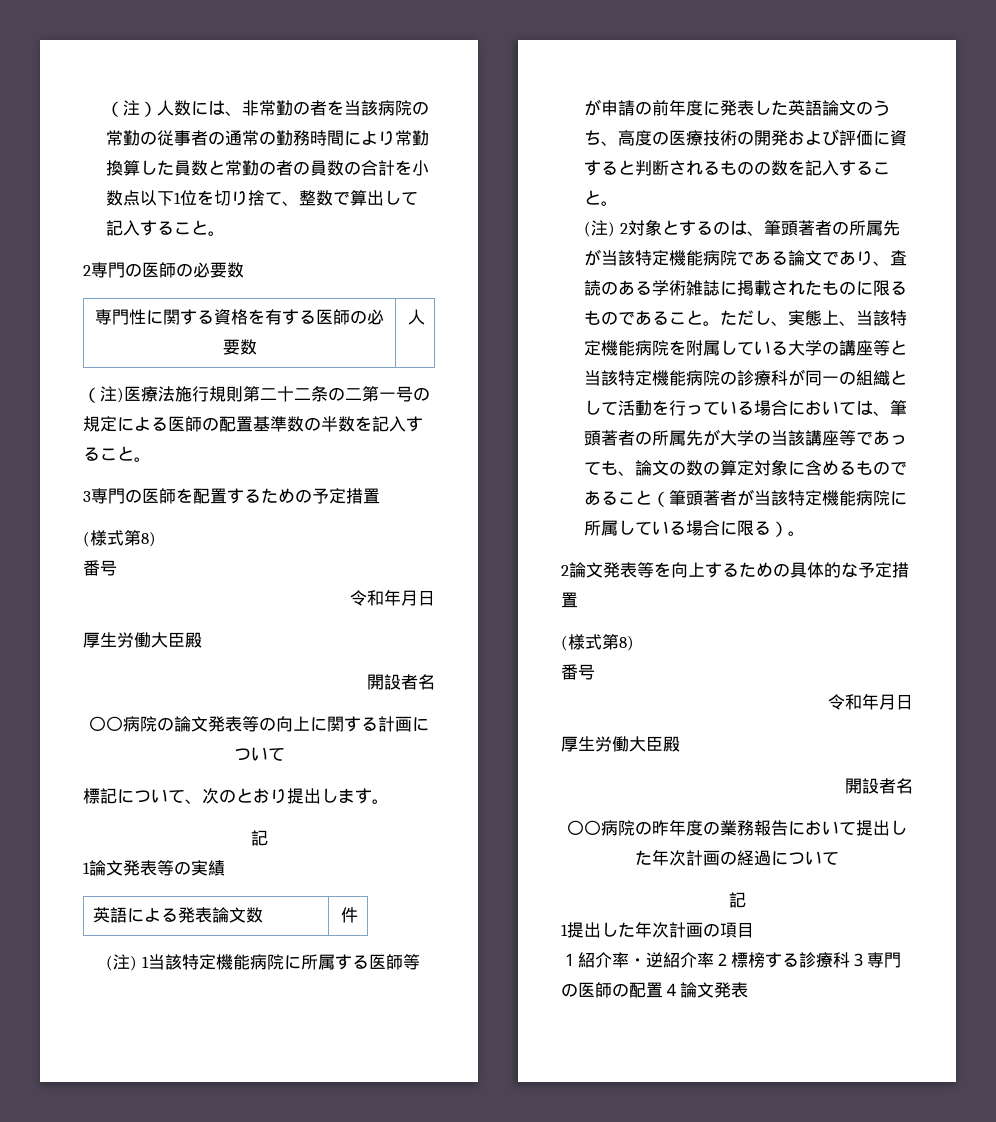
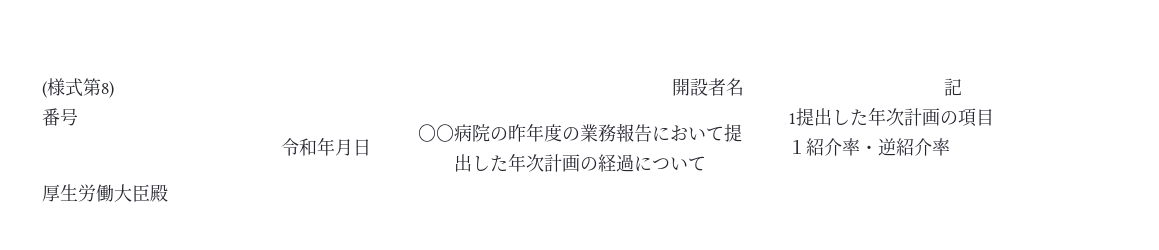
[106,100,430,117] [106,130,430,146] [106,160,430,176] [106,190,419,206] [106,220,226,236] [83,262,244,278] [95,309,384,325] [222,339,257,355] [407,309,425,325] [83,386,430,403] [83,416,423,432] [83,446,151,462] [83,488,380,504] [83,530,156,547] [83,560,117,576] [350,589,435,606] [83,632,202,648] [367,674,435,690] [89,716,429,732] [233,747,285,761] [83,788,389,804] [250,830,268,846] [83,860,225,876] [93,907,264,923] [340,907,358,923] [106,954,420,971] [584,99,891,116] [584,129,908,146] [584,160,891,176] [584,190,619,206] [584,219,900,237] [584,249,908,266] [584,280,908,296] [584,310,908,326] [584,340,908,356] [584,369,908,386] [584,400,908,416] [584,429,908,446] [584,459,908,476] [584,489,908,507] [584,520,806,537] [561,562,909,578] [561,592,578,608] [561,635,568,651] （注）人数には、非常勤の者を当該病院の常勤の従事者の通常の勤務時間により常勤換算した員数と常勤の者の員数の合計を小数点以下1位を切り捨て、整数で算出して記入すること。 // 2専門の医師の必要数 // 専門性に関する資格を有する医師の必要数 | 人 // （注)医療法施行規則第二十二条の二第一号の規定による医師の配置基準数の半数を記入すること。 // 3専門の医師を配置するための予定措置 // (様式第8) // 番号 // 令和年月日 // 厚生労働大臣殿 // 開設者名 // 〇〇病院の論文発表等の向上に関する計画について // 標記について、次のとおり提出します。 // 記 // 1論文発表等の実績 // 英語による発表論文数 | 件 // (注) 1当該特定機能病院に所属する医師等が申請の前年度に発表した英語論文のうち、高度の医療技術の開発および評価に資すると判断されるものの数を記入すること。 // (注) 2対象とするのは、筆頭著者の所属先が当該特定機能病院である論文であり、査読のある学術雑誌に掲載されたものに限るものであること。ただし、実態上、当該特定機能病院を附属している大学の講座等と当該特定機能病院の診療科が同一の組織として活動を行っている場合においては、筆頭著者の所属先が大学の当該講座等であっても、論文の数の算定対象に含めるものであること（筆頭著者が当該特定機能病院に所属している場合に限る）。 // 2論文発表等を向上するための具体的な予定措置 // ( -> [42,81,47,98] (
[714,952,901,968] [561,982,748,998] ２標榜する診療科３専門の医師の配置４論文発表 -> (950, 147) none

